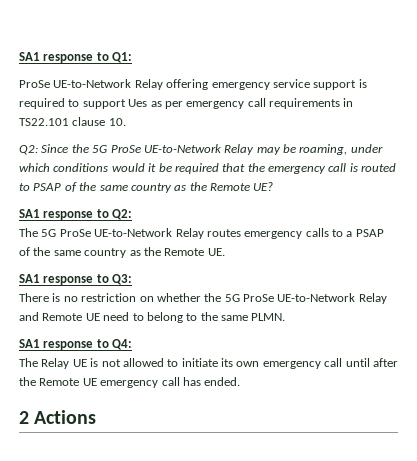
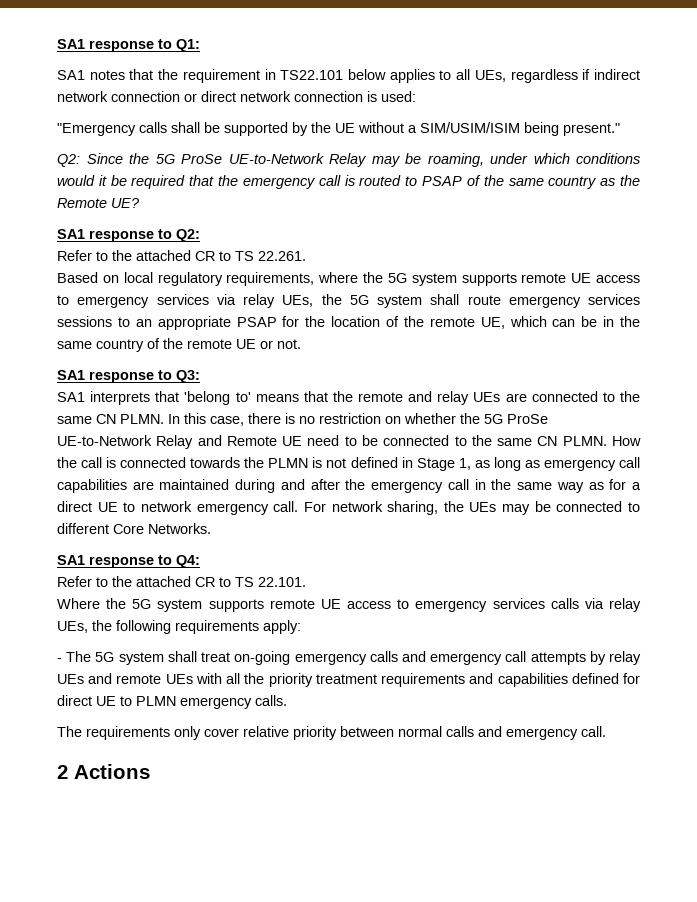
[19,79,367,90] [19,98,354,109] [19,117,126,126] ProSe UE-to-Network Relay offering emergency service support is required to support Ues as per emergency call requirements in TS22.101 clause 10. -> [57,69,640,83] [57,91,416,102] [57,122,620,136] SA1 notes that the requirement in TS22.101 below applies to all UEs, regardless if indirect network connection or direct network connection is used: // "Emergency calls shall be supported by the UE without a SIM/USIM/ISIM being present."
[19,228,384,239] [19,247,225,258] [19,274,133,285] [19,293,49,302] The 5G ProSe UE-to-Network Relay routes emergency calls to a PSAP of the same country as the Remote UE. // SA1 response to Q3: // There -> [57,250,306,261] [57,272,640,286] [57,294,640,308] [57,316,640,330] [57,338,301,352] [57,370,200,383] [57,391,640,405] [57,413,281,426] Refer to the attached CR to TS 22.261. // Based on local regulatory requirements, where the 5G system supports remote UE access to emergency services via relay UEs, the 5G system shall route emergency services sessions to an appropriate PSAP for the location of the remote UE, which can be in the same country of the remote UE or not. // SA1 response to Q3: // SA1 interprets that 'belong to' means that the remote and relay UEs are connected to the same CN PLMN. In this case, there
[146,312,286,323] [19,339,133,350] [19,358,398,369] [19,377,241,388] belong to the same PLMN. // SA1 response to Q4: // The Relay UE is not allowed to initiate its own emergency call until after the Remote UE emergency call has ended. -> [361,435,641,446] [57,457,640,471] [57,479,642,493] [57,501,641,515] [57,523,211,534] [57,555,200,568] [57,576,306,587] [57,598,641,612] [57,620,301,634] [57,651,641,665] [57,673,640,687] [57,695,287,709] [57,726,606,740] be connected to the same CN PLMN. How the call is connected towards the PLMN is not defined in Stage 1, as long as emergency call capabilities are maintained during and after the emergency call in the same way as for a direct UE to network emergency call. For network sharing, the UEs may be connected to different Core Networks. // SA1 response to Q4: // Refer to the attached CR to TS 22.101. // Where the 5G system supports remote UE access to emergency services calls via relay UEs, the following requirements apply: // - The 5G system shall treat on-going emergency calls and emergency call attempts by relay UEs and remote UEs with all the priority treatment requirements and capabilities defined for direct UE to PLMN emergency calls. // The requirements only cover relative priority between normal calls and emergency call.

